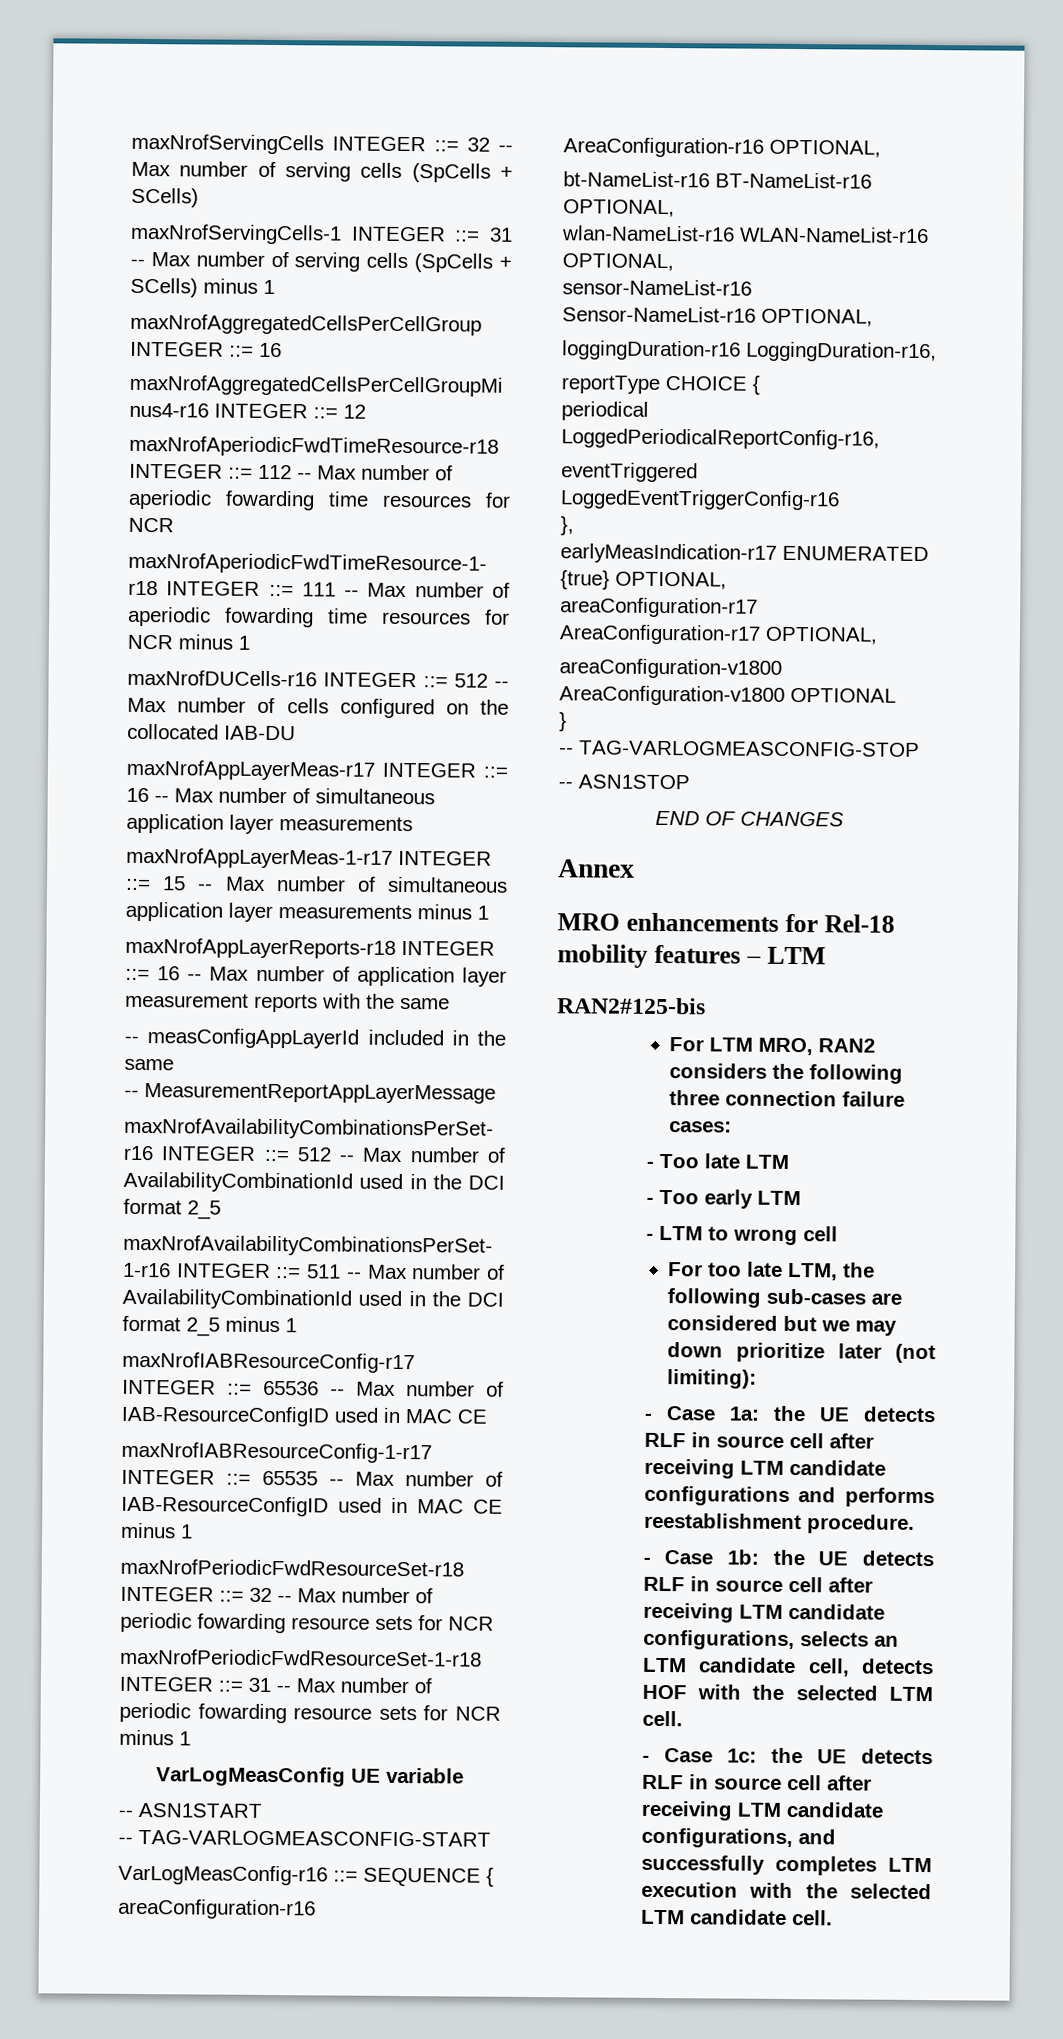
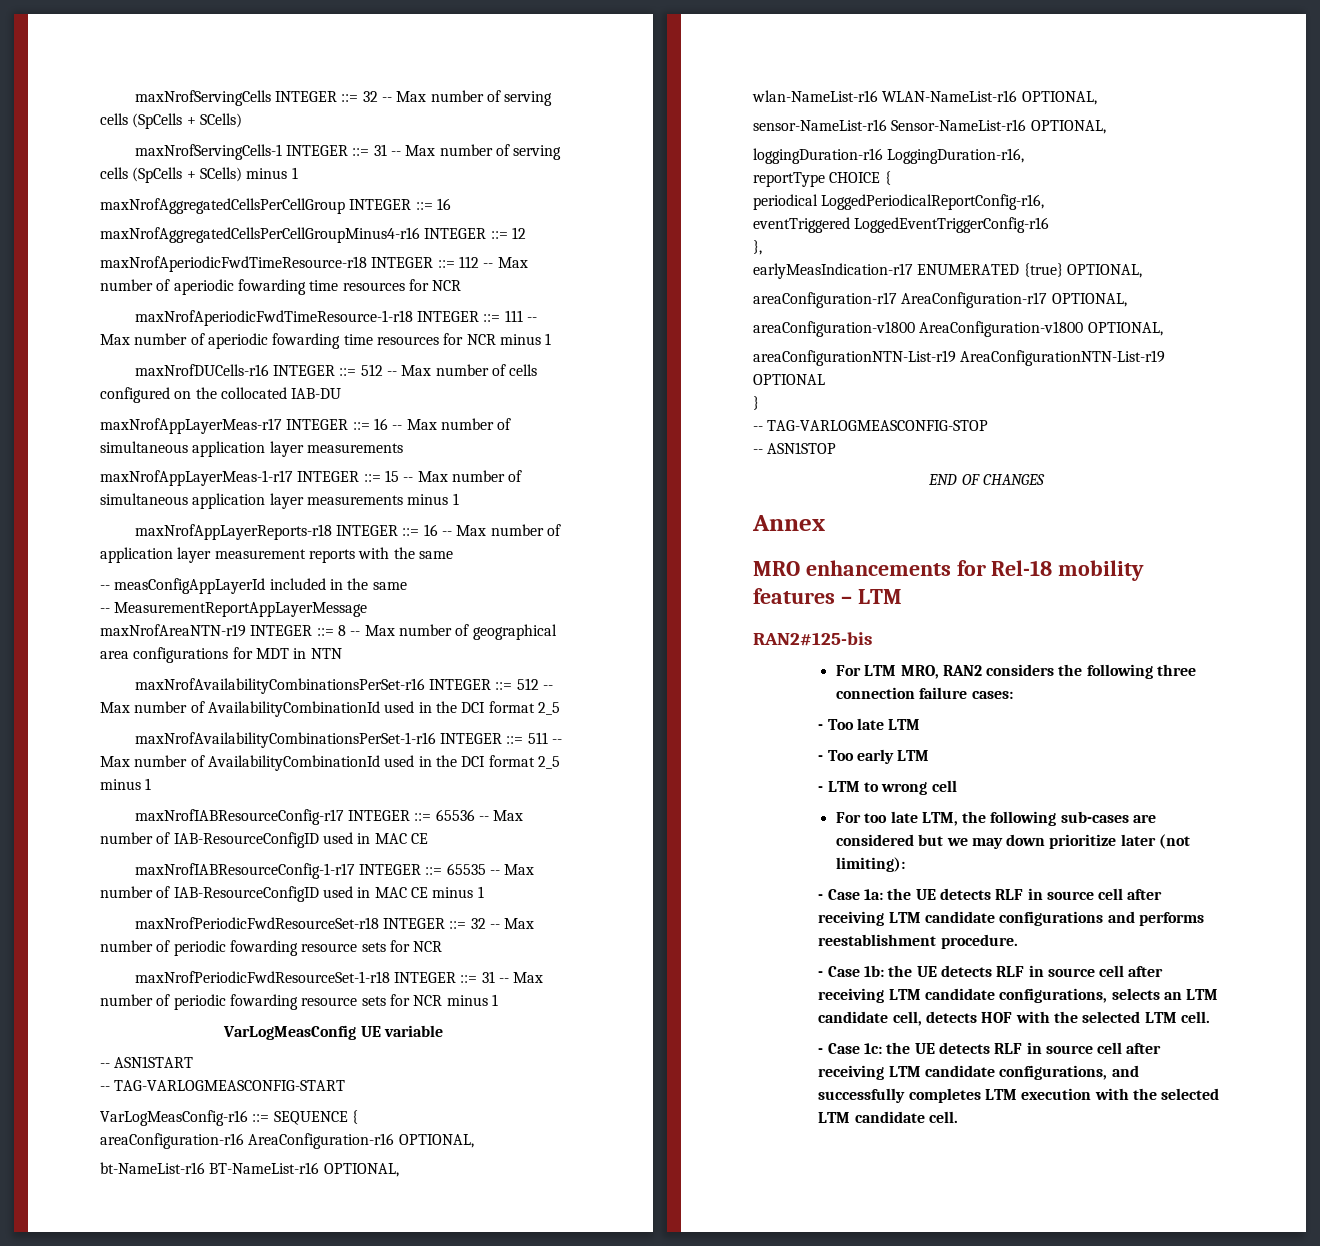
(496, 1093) none -> [100,624,557,640] [100,647,342,663] // maxNrofAreaNTN-r19 INTEGER ::= 8 -- Max number of geographical area configurations for MDT in NTN
(785, 695) none -> [1087,322,1163,336] [753,350,1166,366] OPTIONAL, // areaConfigurationNTN-List-r19 AreaConfigurationNTN-List-r19

